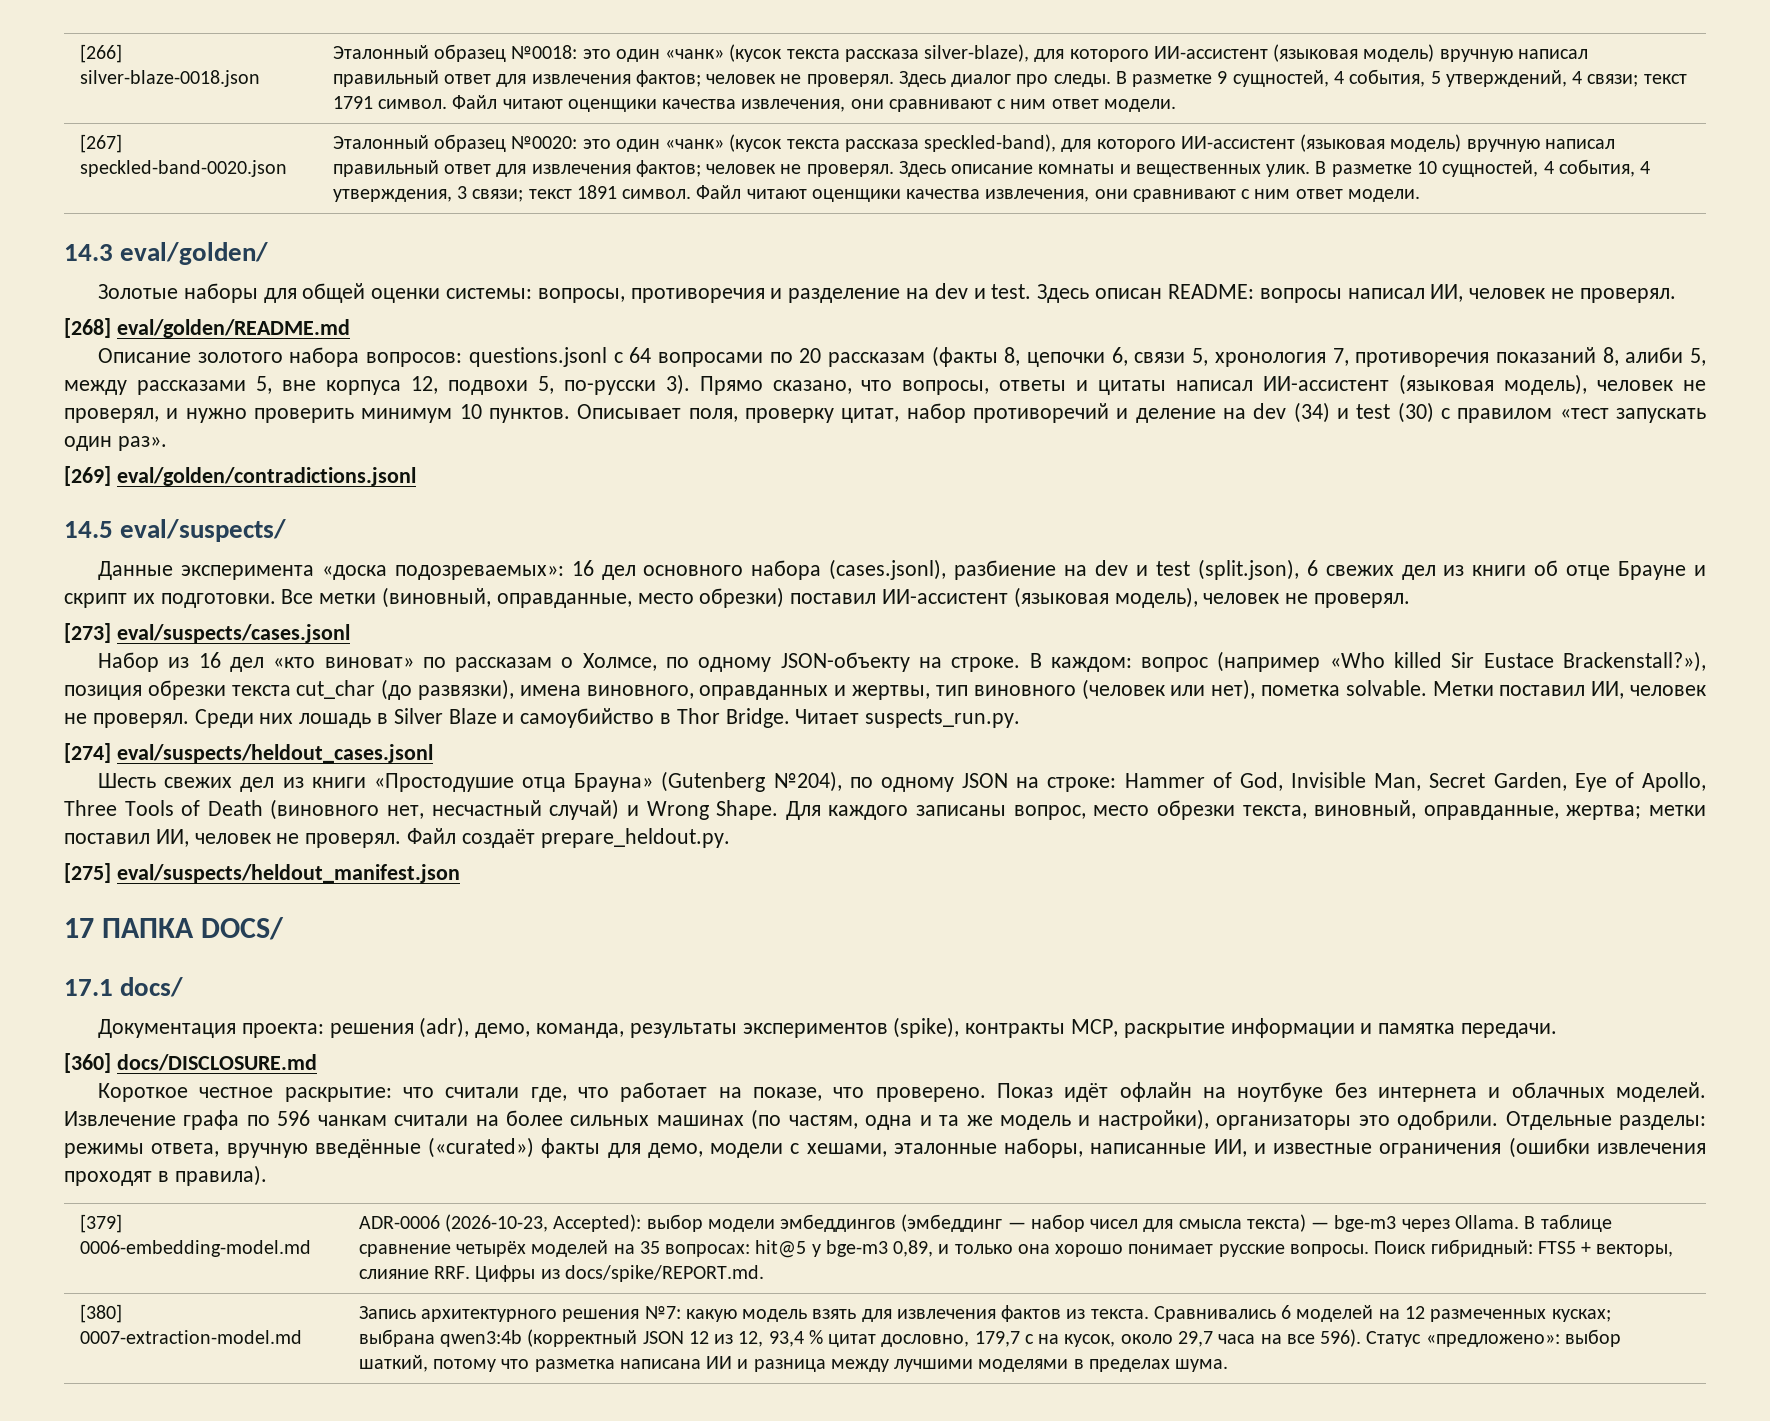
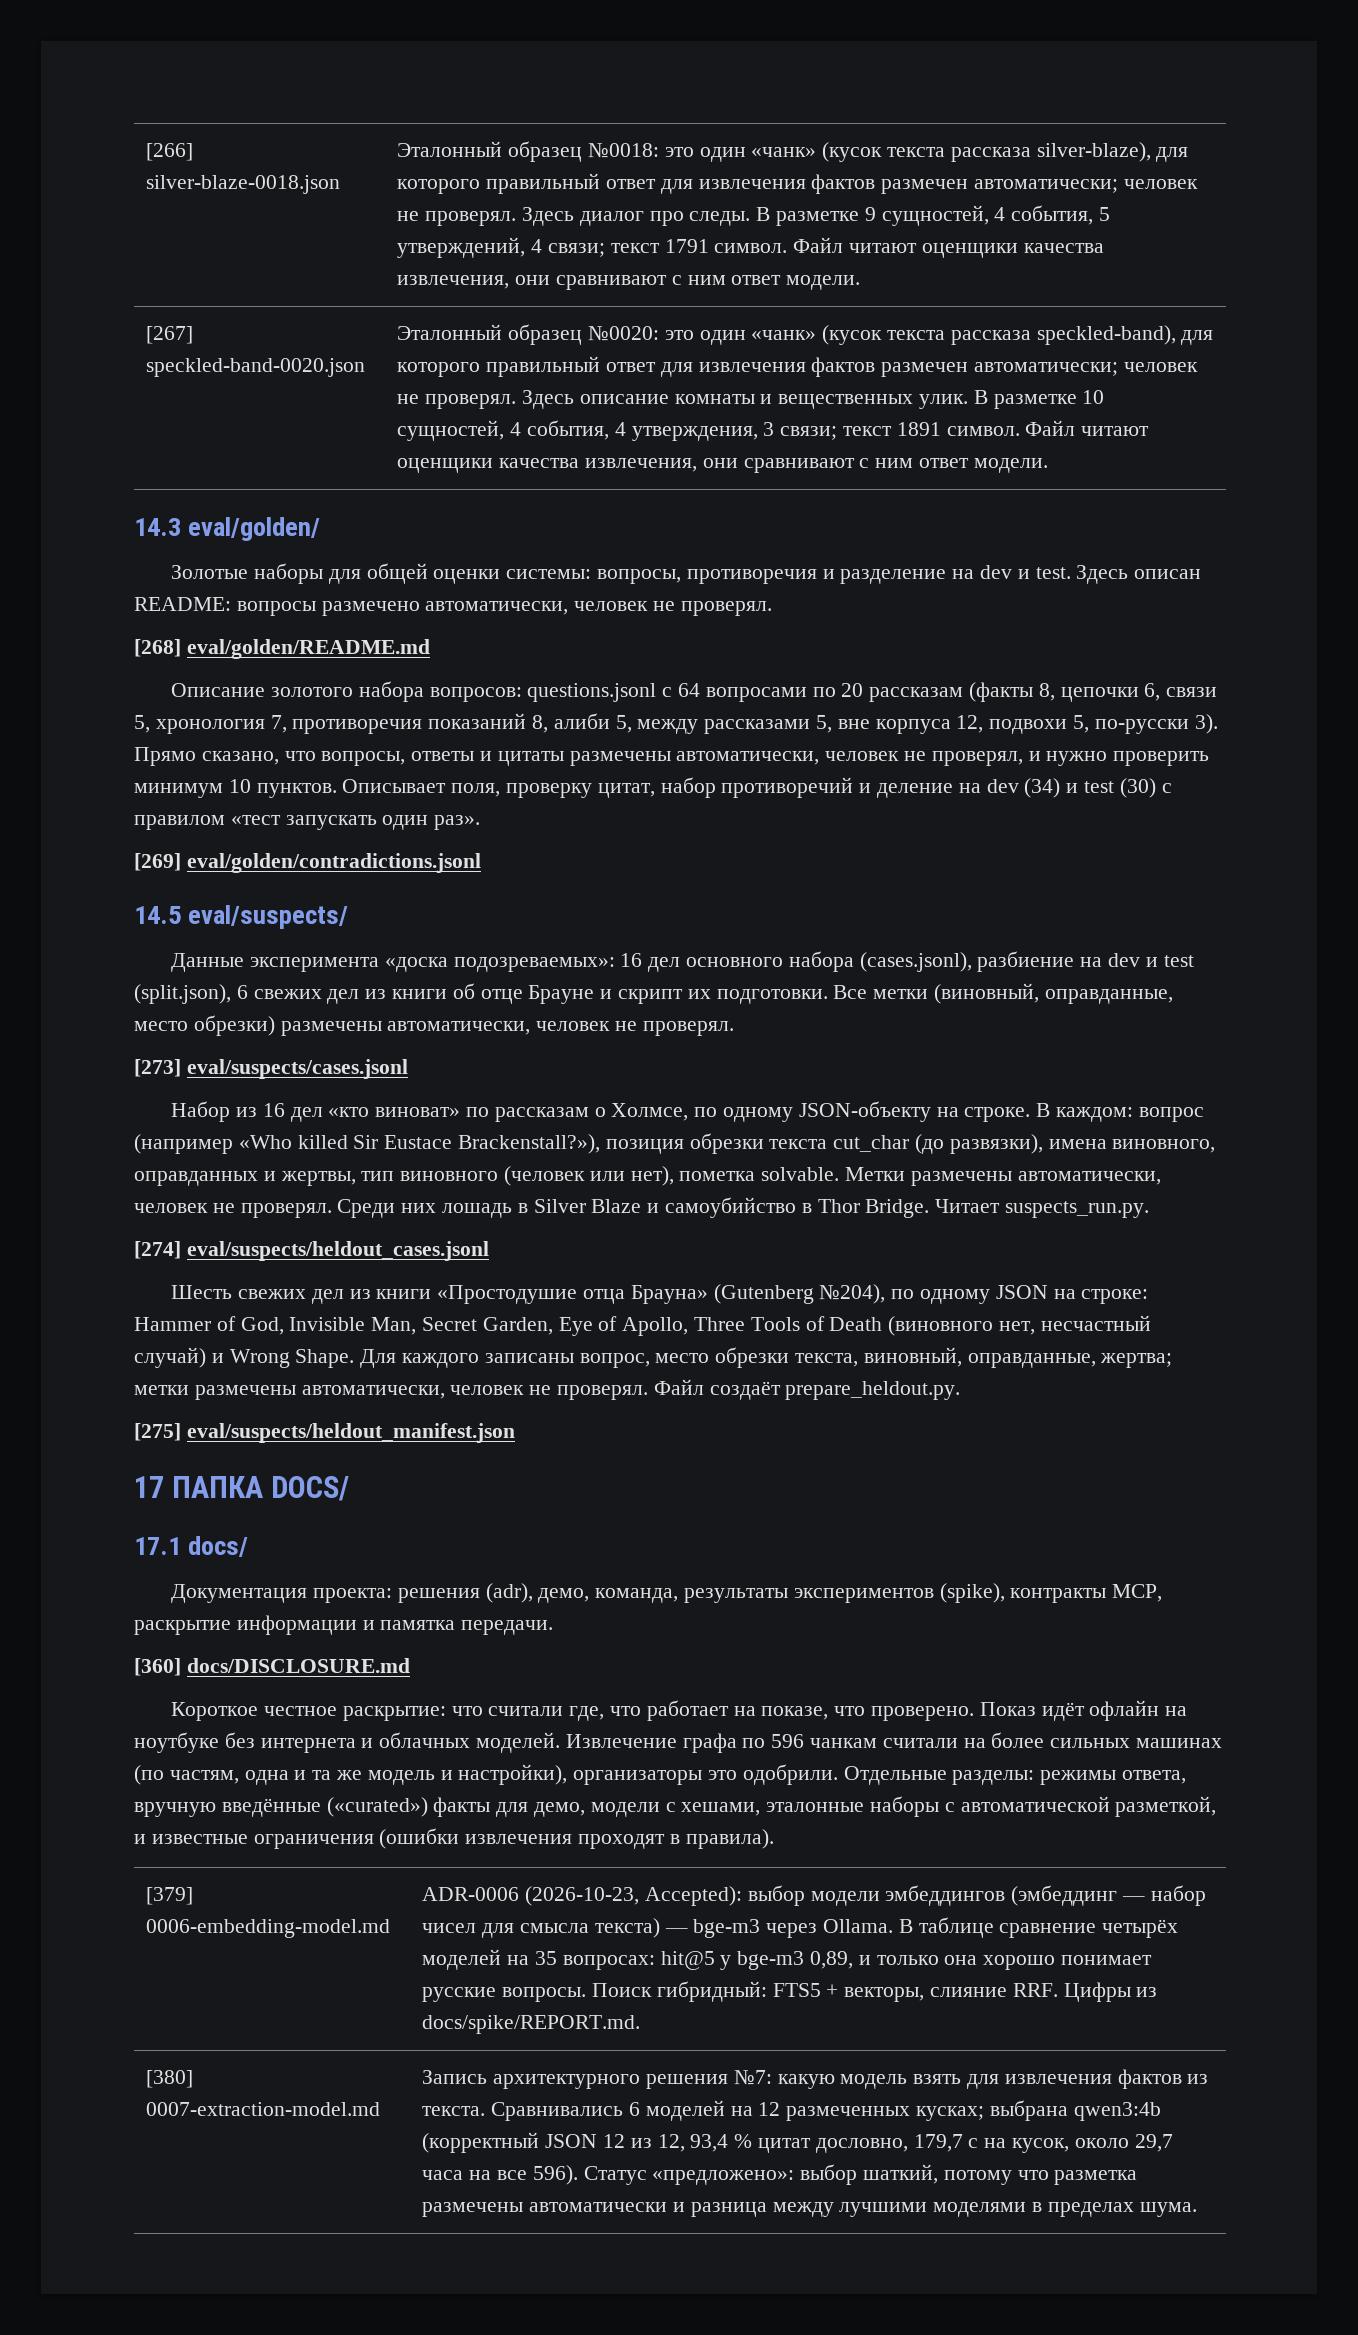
[1153,44,1588,62] [332,70,701,87] ИИ-ассистент (языковая модель) вручную написал правильный ответ для извлечения фактов; -> [486,173,1118,194] правильный ответ для извлечения фактов размечен автоматически;
[1180,134,1615,152] [332,160,701,177] ИИ-ассистент (языковая модель) вручную написал правильный ответ для извлечения фактов; -> [486,356,1118,377] правильный ответ для извлечения фактов размечен автоматически;
[1347,284,1464,302] написал ИИ, -> [321,601,569,616] размечено автоматически,
[1176,374,1588,395] написал ИИ-ассистент (языковая модель), -> [569,751,820,766] размечены автоматически,
[790,587,1198,608] поставил ИИ-ассистент (языковая модель), -> [280,1021,531,1036] размечены автоматически,
[1499,681,1625,699] поставил ИИ, -> [910,1171,1161,1186] размечены автоматически,
[64,829,189,847] поставил ИИ, -> [194,1385,445,1400] размечены автоматически,
[1004,1138,1247,1158] наборы, написанные ИИ, -> [870,1796,1217,1817] наборы с автоматической разметкой,
[619,1356,733,1369] написана ИИ -> [422,2202,668,2217] размечены автоматически

